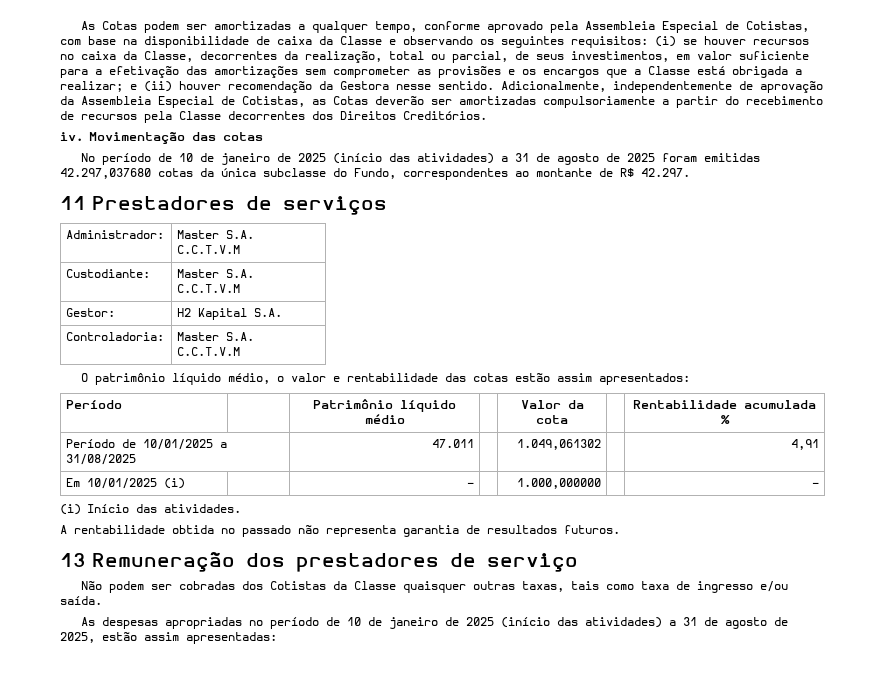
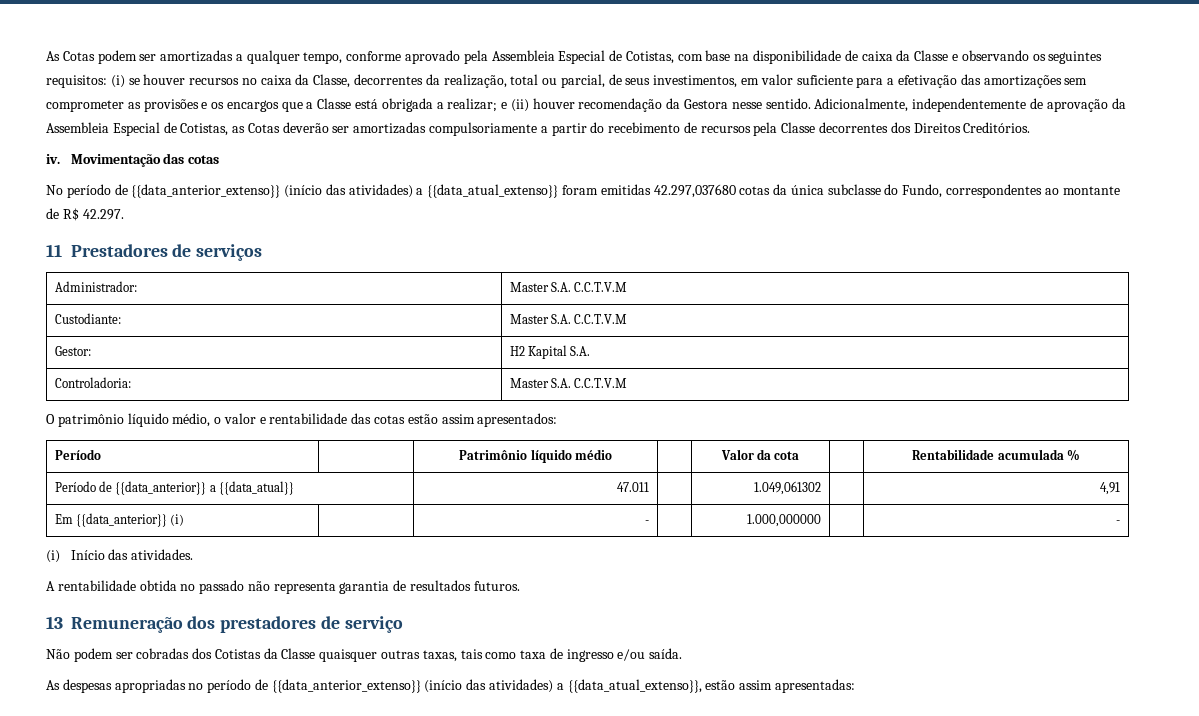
[179,153,656,165] 10 de janeiro de 2025 (início das atividades) a 31 de agosto de 2025 -> [131,184,559,198] {{data_anterior_extenso}} (início das atividades) a {{data_atual_extenso}}
[143,439,228,450] [66,454,137,465] 10/01/2025 a 31/08/2025 -> [115,481,295,495] {{data_anterior}} a {{data_atual}}
[87,478,158,489] 10/01/2025 -> [76,513,168,527] {{data_anterior}}
[347,617,789,629] [60,632,95,643] 10 de janeiro de 2025 (início das atividades) a 31 de agosto de 2025, -> [271,679,702,693] {{data_anterior_extenso}} (início das atividades) a {{data_atual_extenso}},

